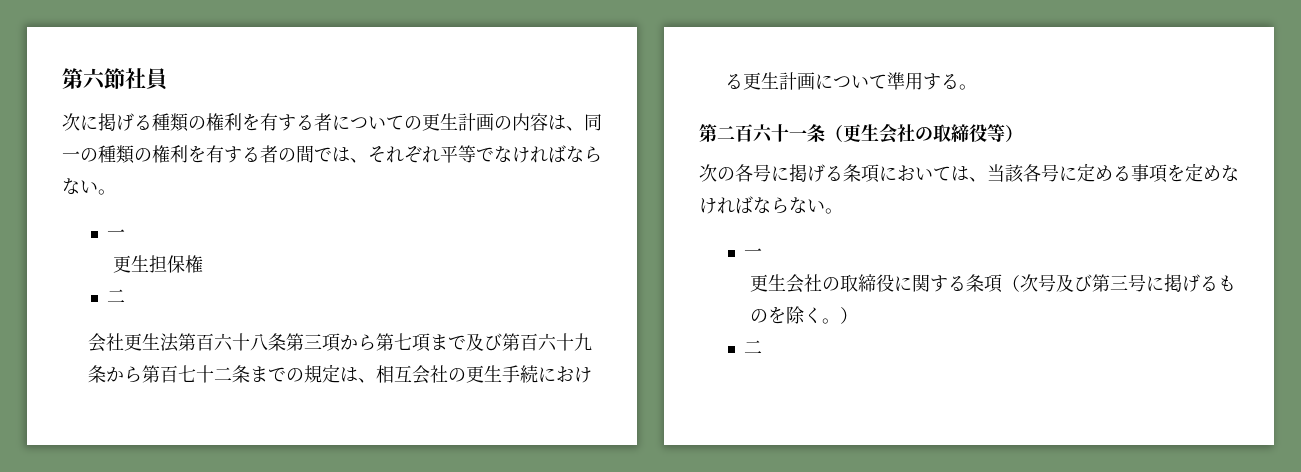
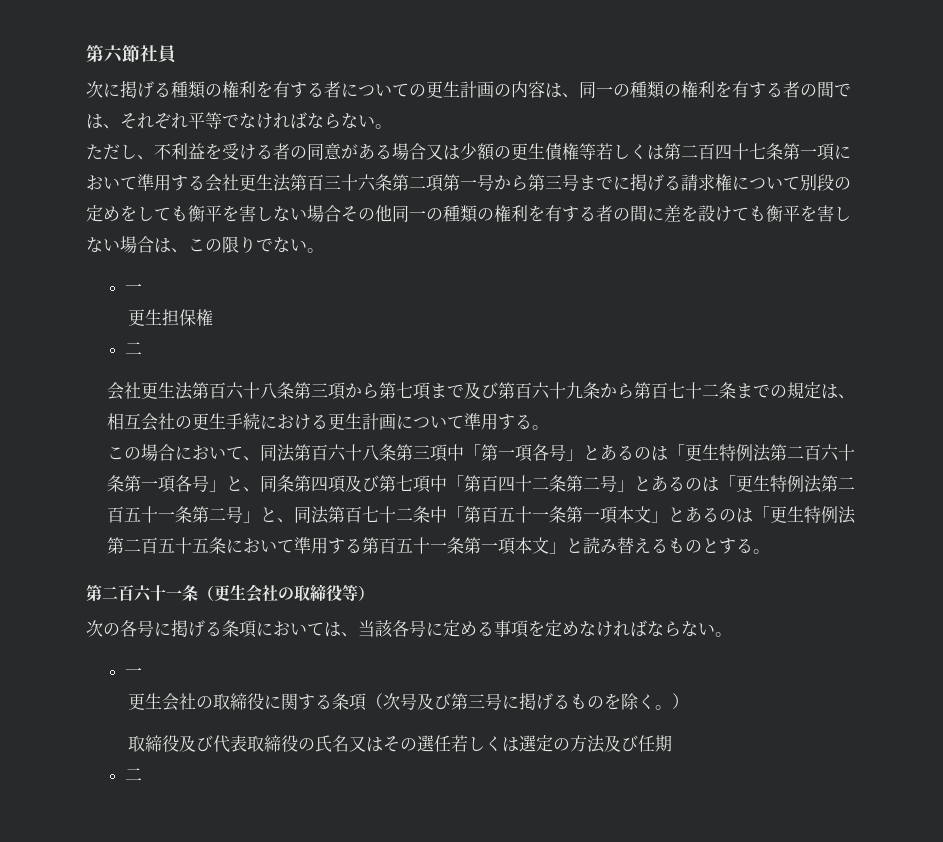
(116, 192) none -> [86,143,851,161] [86,173,851,192] [86,205,851,223] [86,236,324,253] // ただし、不利益を受ける者の同意がある場合又は少額の更生債権等若しくは第二百四十七条第一項において準用する会社更生法第百三十六条第二項第一号から第三号までに掲げる請求権について別段の定めをしても衡平を害しない場合その他同一の種類の権利を有する者の間に差を設けても衡平を害しない場合は、この限りでない。
(977, 87) none -> [106,444,855,462] [106,475,855,493] [106,506,856,524] [106,537,770,555] // この場合において、同法第百六十八条第三項中「第一項各号」とあるのは「更生特例法第二百六十条第一項各号」と、同条第四項及び第七項中「第百四十二条第二号」とあるのは「更生特例法第二百五十一条第二号」と、同法第百七十二条中「第百五十一条第一項本文」とあるのは「更生特例法第二百五十五条において準用する第百五十一条第一項本文」と読み替えるものとする。
(859, 315) none -> [127,735,672,753] // 取締役及び代表取締役の氏名又はその選任若しくは選定の方法及び任期

